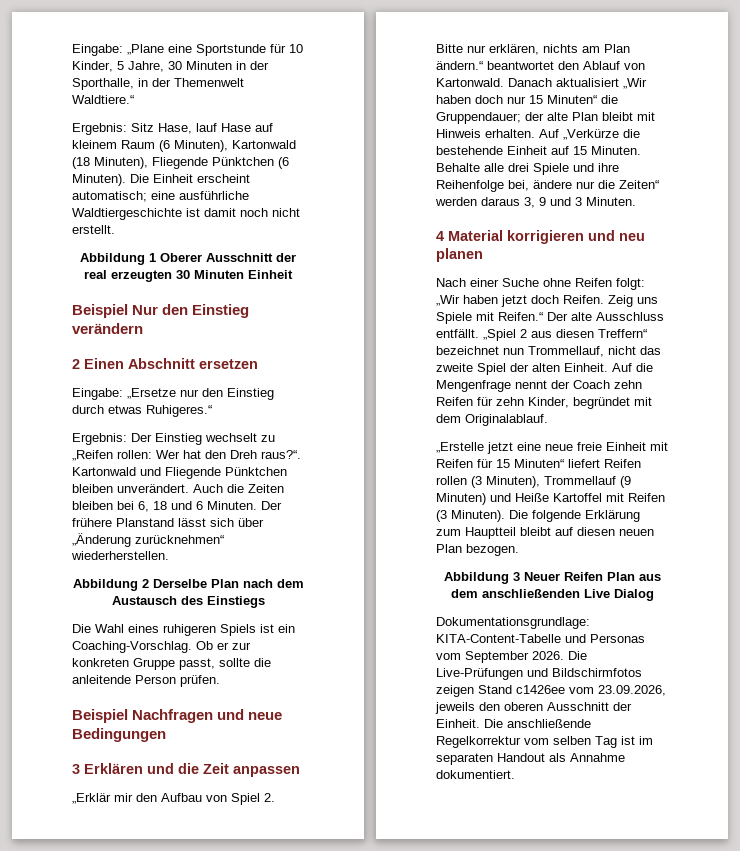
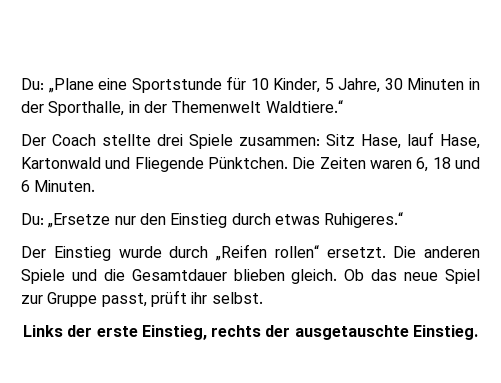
[72,44,123,56] Eingabe: -> [21,78,44,90] Du:
[72,123,273,135] [72,140,296,152] [72,157,289,169] [72,174,250,186] [72,191,249,202] [72,208,300,220] [72,225,115,234] [80,253,296,265] [84,270,293,282] [72,304,250,318] [72,323,143,334] [72,358,258,369] [72,388,123,400] Ergebnis: Sitz Hase, lauf Hase auf kleinem Raum (6 Minuten), Kartonwald (18 Minuten), Fliegende Pünktchen (6 Minuten). Die Einheit erscheint automatisch; eine ausführliche Waldtiergeschichte ist damit noch nicht erstellt. // Abbildung 1 Oberer Ausschnitt der real erzeugten 30 Minuten Einheit // Beispiel Nur den Einstieg verändern // 2 Einen Abschnitt ersetzen // Eingabe: -> [21,132,480,149] [21,157,480,172] [21,180,96,192] [21,213,44,225] Der Coach stellte drei Spiele zusammen: Sitz Hase, lauf Hase, Kartonwald und Fliegende Pünktchen. Die Zeiten waren 6, 18 und 6 Minuten. // Du:
[72,433,127,445] Ergebnis: -> (404, 220) none
[205,433,275,442] [72,450,301,461] [72,467,287,479] [72,484,284,493] [72,501,282,512] [72,518,264,527] [72,533,224,547] [71,551,169,560] [72,579,304,591] [111,596,265,608] [72,624,295,636] [72,641,251,653] [72,658,271,670] [72,675,220,687] [72,709,283,723] [72,728,166,742] [72,763,300,777] [72,793,275,805] [436,44,630,55] [436,61,645,70] [436,78,647,89] [436,95,618,104] [436,112,655,124] [436,129,640,140] [436,146,641,155] [436,163,619,175] [436,180,659,192] [435,197,636,208] [436,230,645,244] [436,248,483,262] [436,278,645,290] [436,295,658,307] [436,312,664,324] [436,329,647,341] [436,346,661,357] [436,363,653,375] [436,380,642,392] [436,397,652,409] [436,414,548,426] [436,442,668,454] [436,459,641,468] [436,476,631,488] [436,493,665,505] [436,510,640,522] [436,527,654,539] [436,544,519,556] [443,572,661,584] [450,589,654,601] [436,617,590,629] [436,634,645,643] [436,651,587,663] [436,668,642,680] [436,685,666,697] [435,702,632,714] [436,719,591,728] [436,736,653,748] [436,753,625,765] [436,770,515,779] wechselt zu „Reifen rollen: Wer hat den Dreh raus?“. Kartonwald und Fliegende Pünktchen bleiben unverändert. Auch die Zeiten bleiben bei 6, 18 und 6 Minuten. Der frühere Planstand lässt sich über „Änderung zurücknehmen“ wiederherstellen. // Abbildung 2 Derselbe Plan nach dem Austausch des Einstiegs // Die Wahl eines ruhigeren Spiels ist ein Coaching-Vorschlag. Ob er zur konkreten Gruppe passt, sollte die anleitende Person prüfen. // Beispiel Nachfragen und neue Bedingungen // 3 Erklären und die Zeit anpassen // „Erklär mir den Aufbau von Spiel 2. Bitte nur erklären, nichts am Plan ändern.“ beantwortet den Ablauf von Kartonwald. Danach aktualisiert „Wir haben doch nur 15 Minuten“ die Gruppendauer; der alte Plan bleibt mit Hinweis erhalten. Auf „Verkürze die bestehende Einheit auf 15 Minuten. Behalte alle drei Spiele und ihre Reihenfolge bei, ändere nur die Zeiten“ werden daraus 3, 9 und 3 Minuten. // 4 Material korrigieren und neu planen // Nach einer Suche ohne Reifen folgt: „Wir haben jetzt doch Reifen. Zeig uns Spiele mit Reifen.“ Der alte Ausschluss entfällt. „Spiel 2 aus diesen Treffern“ bezeichnet nun Trommellauf, nicht das zweite Spiel der alten Einheit. Auf die Mengenfrage nennt der Coach zehn Reifen für zehn Kinder, begründet mit dem Originalablauf. // „Erstelle jetzt eine neue freie Einheit mit Reifen für 15 Minuten“ liefert Reifen rollen (3 Minuten), Trommellauf (9 Minuten) und Heiße Kartoffel mit Reifen (3 Minuten). Die folgende Erklärung zum Hauptteil bleibt auf diesen neuen Plan bezogen. // Abbildung 3 Neuer Reifen Plan aus dem anschließenden Live Dialog // Dokumentationsgrundlage: KITA-Content-Tabelle und Personas vom September 2026. Die Live-Prüfungen und Bildschirmfotos zeigen Stand c1426ee vom 23.09.2026, jeweils den oberen Ausschnitt der Einheit. Die anschließende Regelkorrektur vom selben Tag ist im separaten Handout als Annahme dokumentiert. -> [118,244,480,261] [21,269,481,284] [21,290,263,307] [22,325,479,340] wurde durch „Reifen rollen“ ersetzt. Die anderen Spiele und die Gesamtdauer blieben gleich. Ob das neue Spiel zur Gruppe passt, prüft ihr selbst. // Links der erste Einstieg, rechts der ausgetauschte Einstieg.

